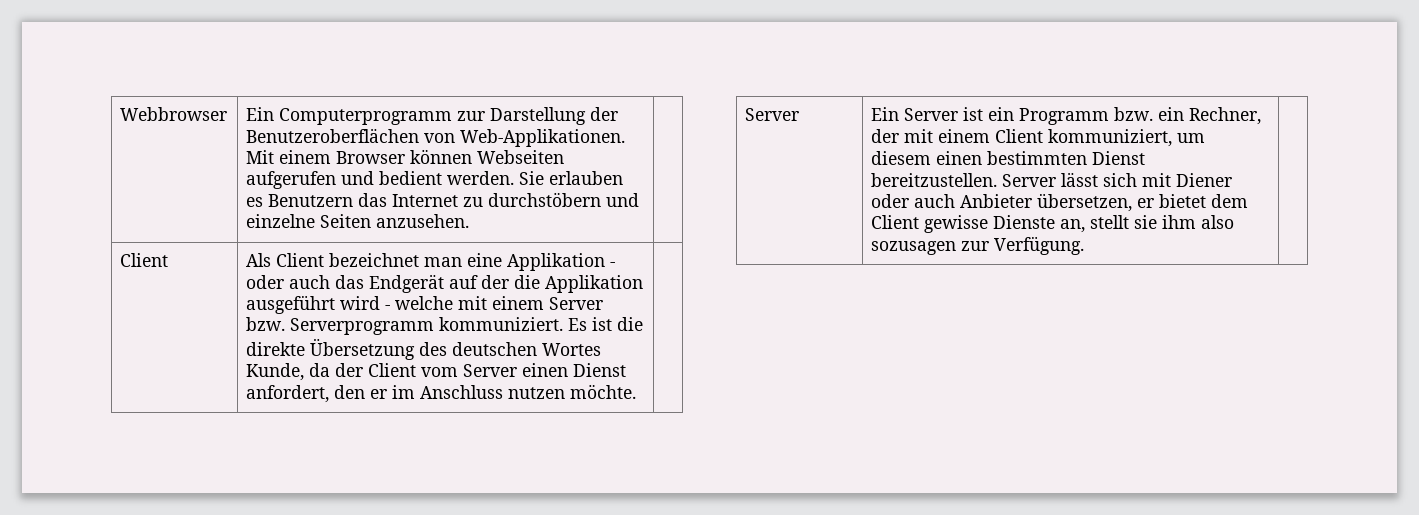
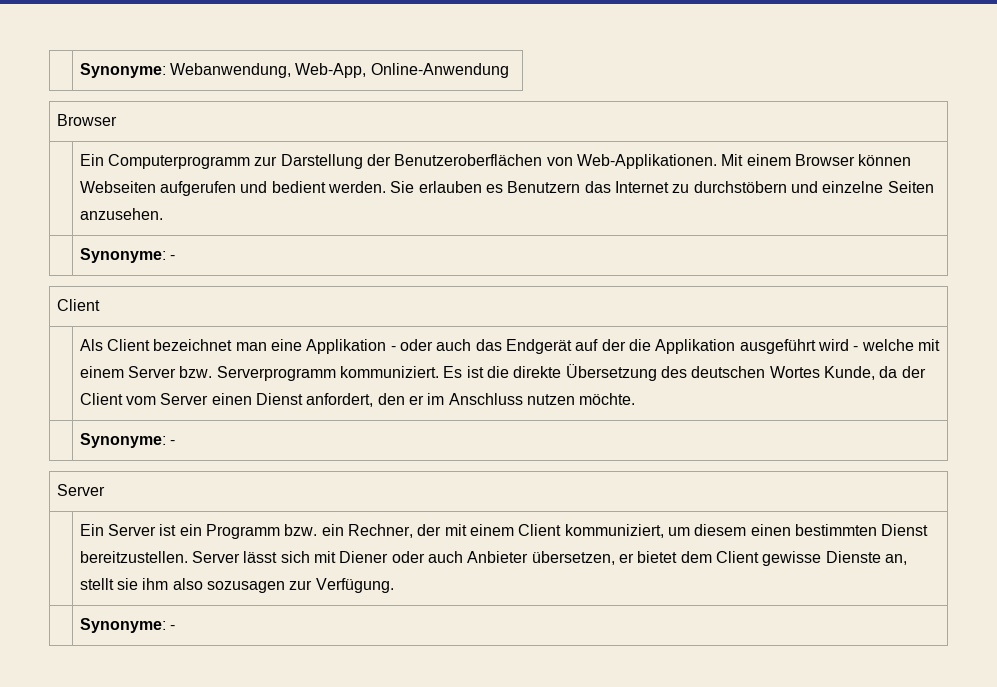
[120,107,228,121] Webbrowser -> [79,63,509,78] [56,114,117,126] | Synonyme: Webanwendung, Web-App, Online-Anwendung // Browser //
[120,253,169,267] | // Client -> [79,248,176,263] [56,299,100,311] // | Synonyme: - // Client //
[745,108,800,121] | // Server -> [79,433,176,448] [56,484,105,496] // | Synonyme: - // Server //
(1085, 245) | -> [79,618,176,633] // | Synonyme: -

